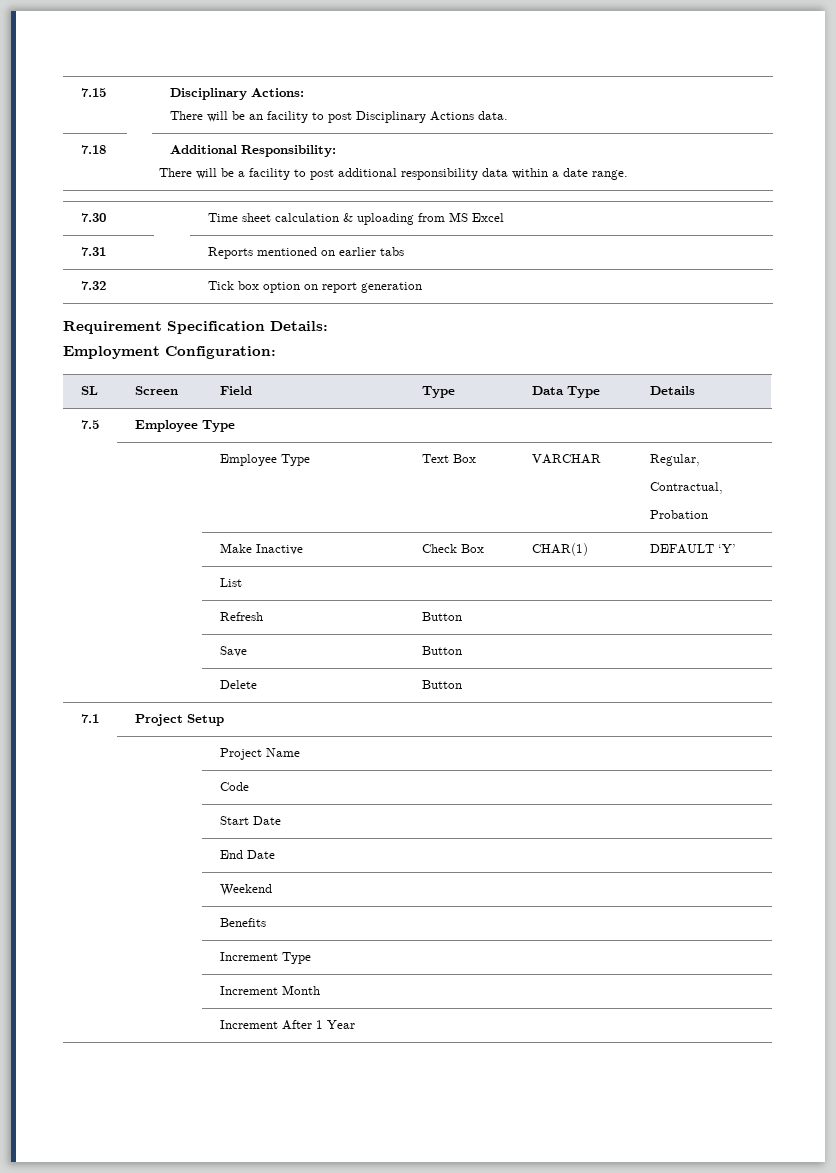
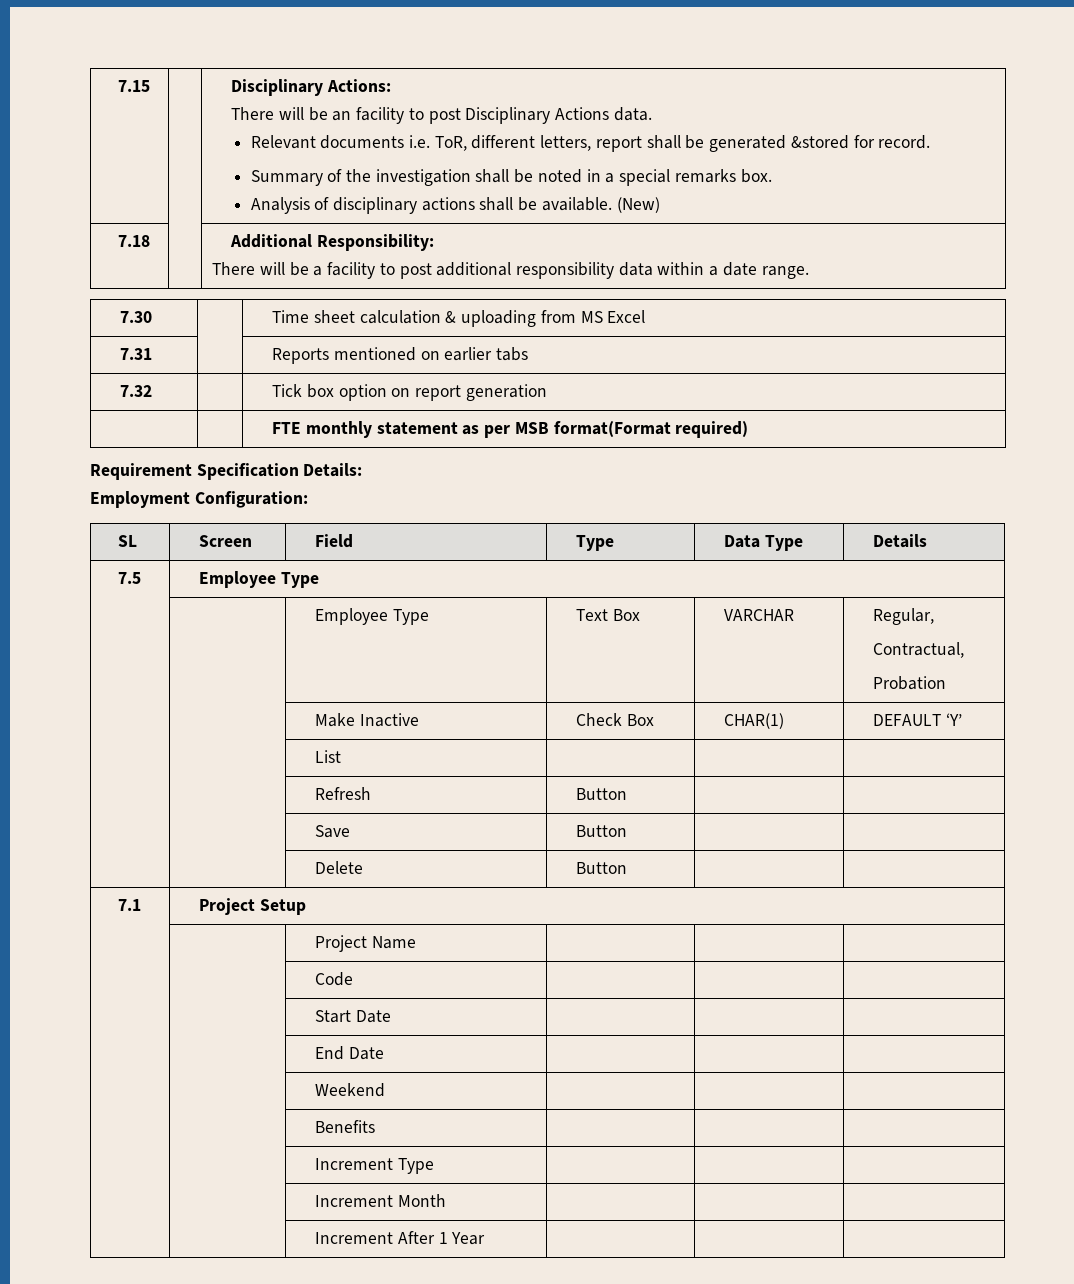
(509, 115) none -> [250,135,931,152] [250,169,772,186] [250,197,660,214] // Relevant documents i.e. ToR, different letters, report shall be generated &stored for record. // Summary of the investigation shall be noted in a special remarks box. // Analysis of disciplinary actions shall be available. (New)
(423, 287) none -> [272,421,749,438] // | | FTE monthly statement as per MSB format(Format required)

